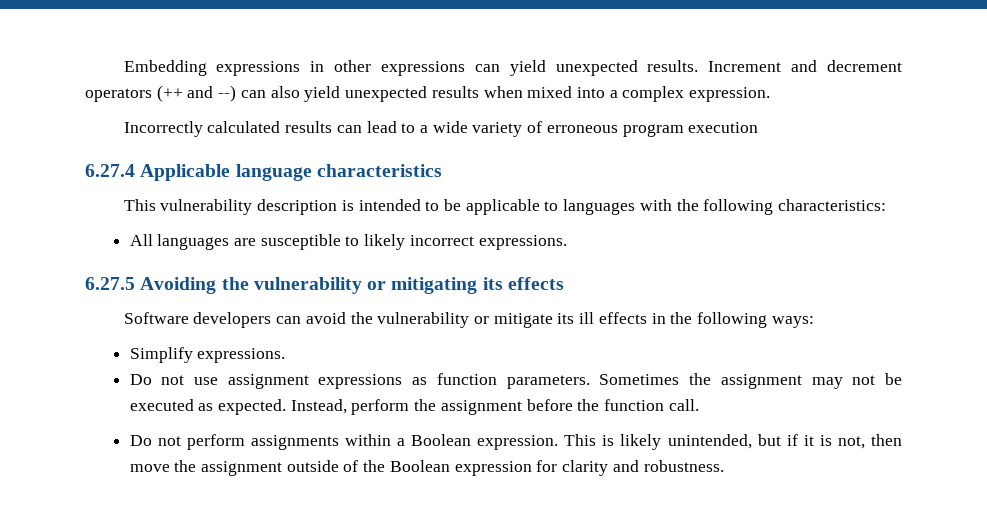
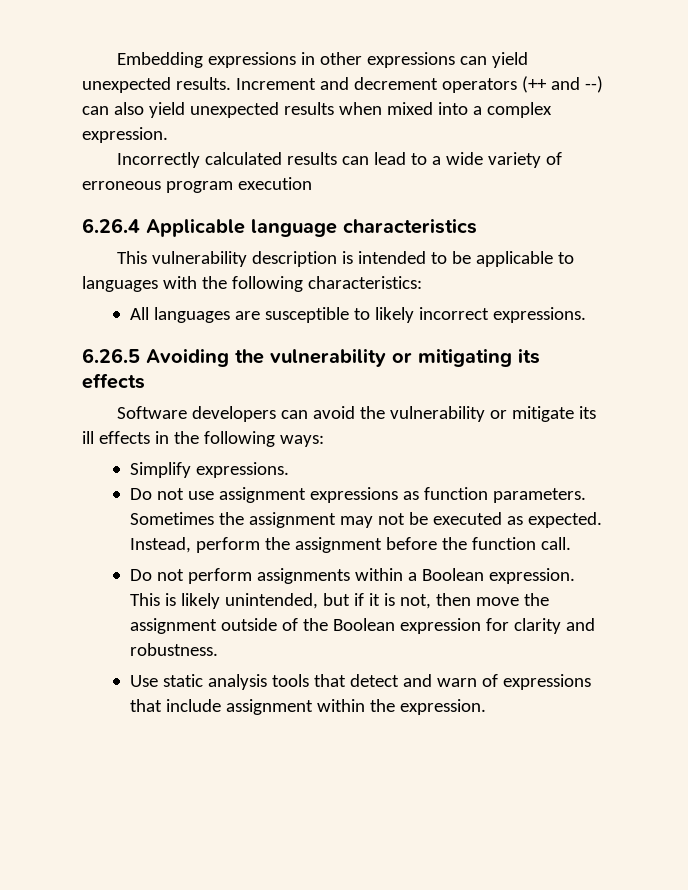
[85,164,135,177] 6.27.4 -> [82,218,140,233] 6.26.4
[85,277,135,290] 6.27.5 -> [82,348,140,363] 6.26.5
(724, 466) none -> [129,674,591,690] [129,699,486,715] // Use static analysis tools that detect and warn of expressions that include assignment within the expression.

